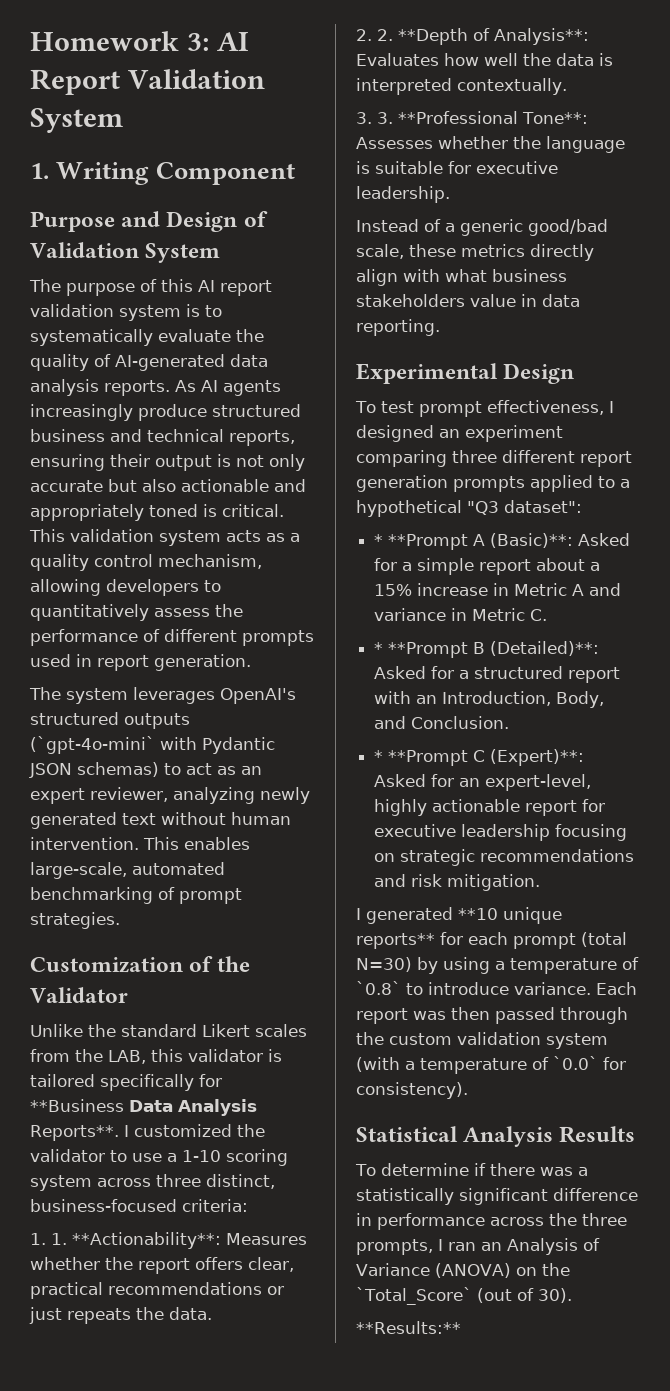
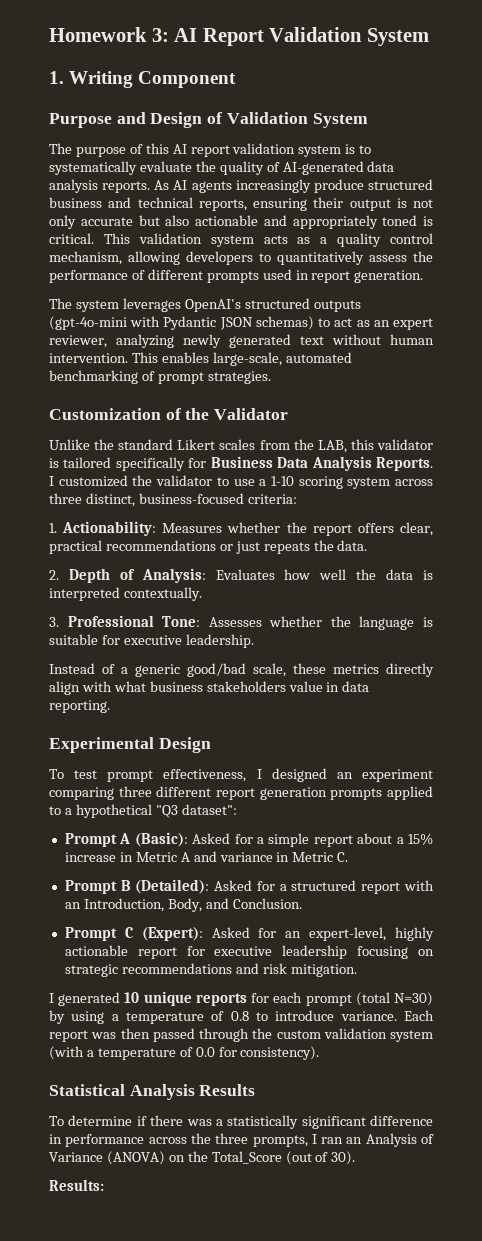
[30,736,155,754] (`gpt-4o-mini` -> [49,316,127,330] (gpt-4o-mini
[30,1099,124,1112] **Business -> [210,456,273,468] Business
[30,1125,119,1141] Reports**. -> [376,457,433,471] Reports.
[51,1232,221,1249] 1. **Actionability**: -> [62,521,157,536] Actionability:
[377,28,589,45] 2. **Depth of Analysis**: -> [68,568,206,583] Depth of Analysis:
[377,111,588,124] 3. **Professional Tone**: -> [67,615,201,627] Professional Tone:
[374,533,574,550] * **Prompt A (Basic)**: -> [64,832,188,847] Prompt A (Basic):
[374,641,600,658] * **Prompt B (Detailed)**: -> [64,879,210,894] Prompt B (Detailed):
[374,749,585,766] * **Prompt C (Expert)**: -> [64,927,203,941] Prompt C (Expert):
[458,907,562,924] [356,933,435,949] **10 unique reports** -> [124,991,247,1006] 10 unique reports
[356,981,401,995] `0.8` -> [230,1011,249,1021] 0.8
[553,1056,598,1070] `0.0` -> [195,1047,215,1057] 0.0
[356,1287,472,1305] `Total_Score` -> [211,1151,282,1164] Total_Score
[356,1321,461,1334] **Results:** -> [49,1179,104,1191] Results:

